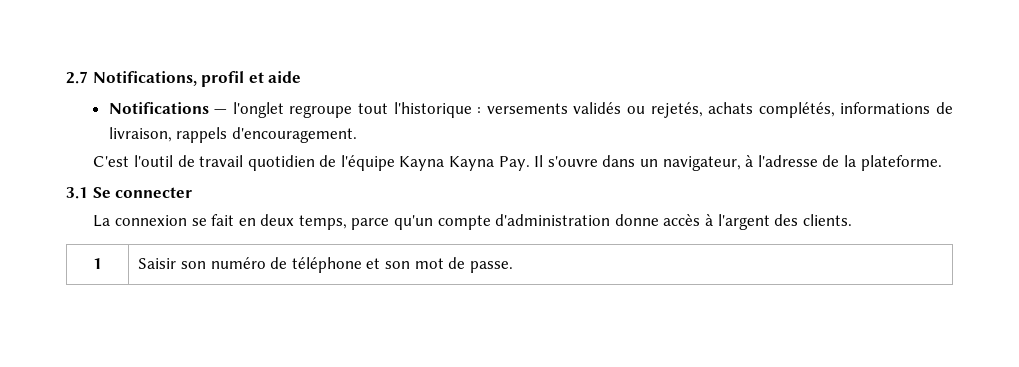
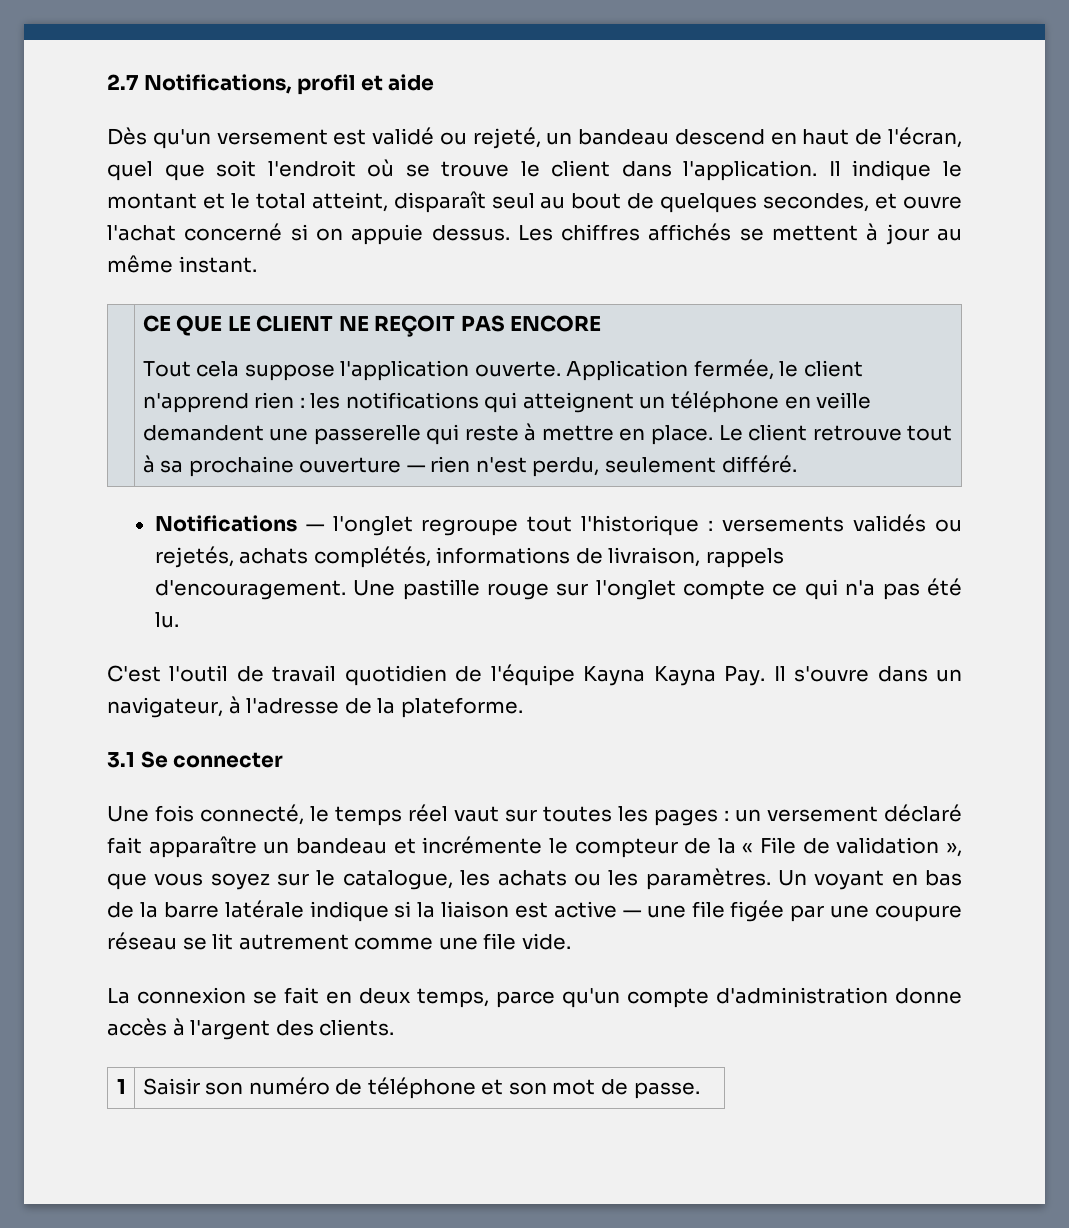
(302, 77) none -> [107,127,963,149] [107,159,963,181] [107,191,962,213] [107,223,962,245] [107,255,257,273] [142,315,602,337] [142,359,863,381] [142,391,872,413] [142,423,953,445] [142,455,797,477] // Dès qu'un versement est validé ou rejeté, un bandeau descend en haut de l'écran, quel que soit l'endroit où se trouve le client dans l'application. Il indique le montant et le total atteint, disparaît seul au bout de quelques secondes, et ouvre l'achat concerné si on appuie dessus. Les chiffres affichés se mettent à jour au même instant. // | CE QUE LE CLIENT NE REÇOIT PAS ENCORE // Tout cela suppose l'application ouverte. Application fermée, le client n'apprend rien : les notifications qui atteignent un téléphone en veille demandent une passerelle qui reste à mettre en place. Le client retrouve tout à sa prochaine ouverture — rien n'est perdu, seulement différé.
(357, 135) none -> [353,578,963,600] [154,612,179,628] Une pastille rouge sur l'onglet compte ce qui n'a pas été lu.
(193, 192) none -> [107,804,962,826] [107,836,962,858] [107,868,963,890] [107,900,962,922] [107,932,571,950] // Une fois connecté, le temps réel vaut sur toutes les pages : un versement déclaré fait apparaître un bandeau et incrémente le compteur de la « File de validation », que vous soyez sur le catalogue, les achats ou les paramètres. Un voyant en bas de la barre latérale indique si la liaison est active — une file figée par une coupure réseau se lit autrement comme une file vide.

